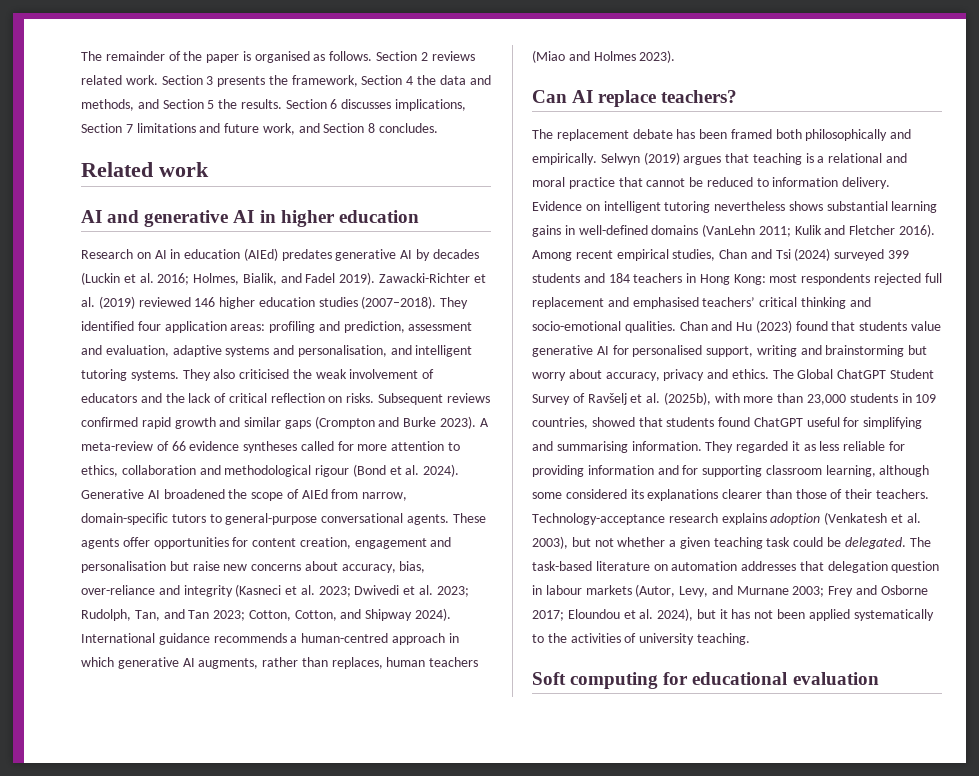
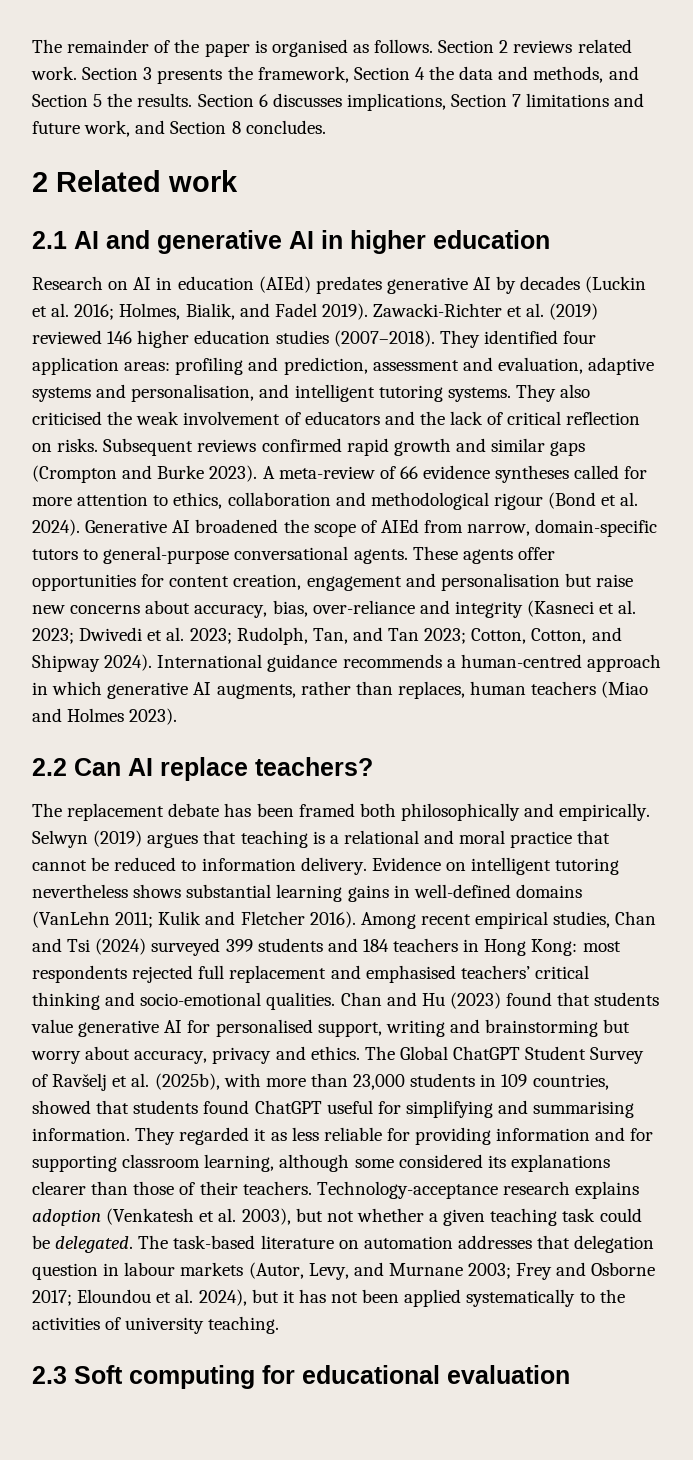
(439, 128) none -> [32,172,48,192] 2
(209, 169) none -> [32,231,67,249] 2.1
(676, 56) none -> [32,758,67,776] 2.2
(750, 639) none -> [32,1366,67,1384] 2.3

